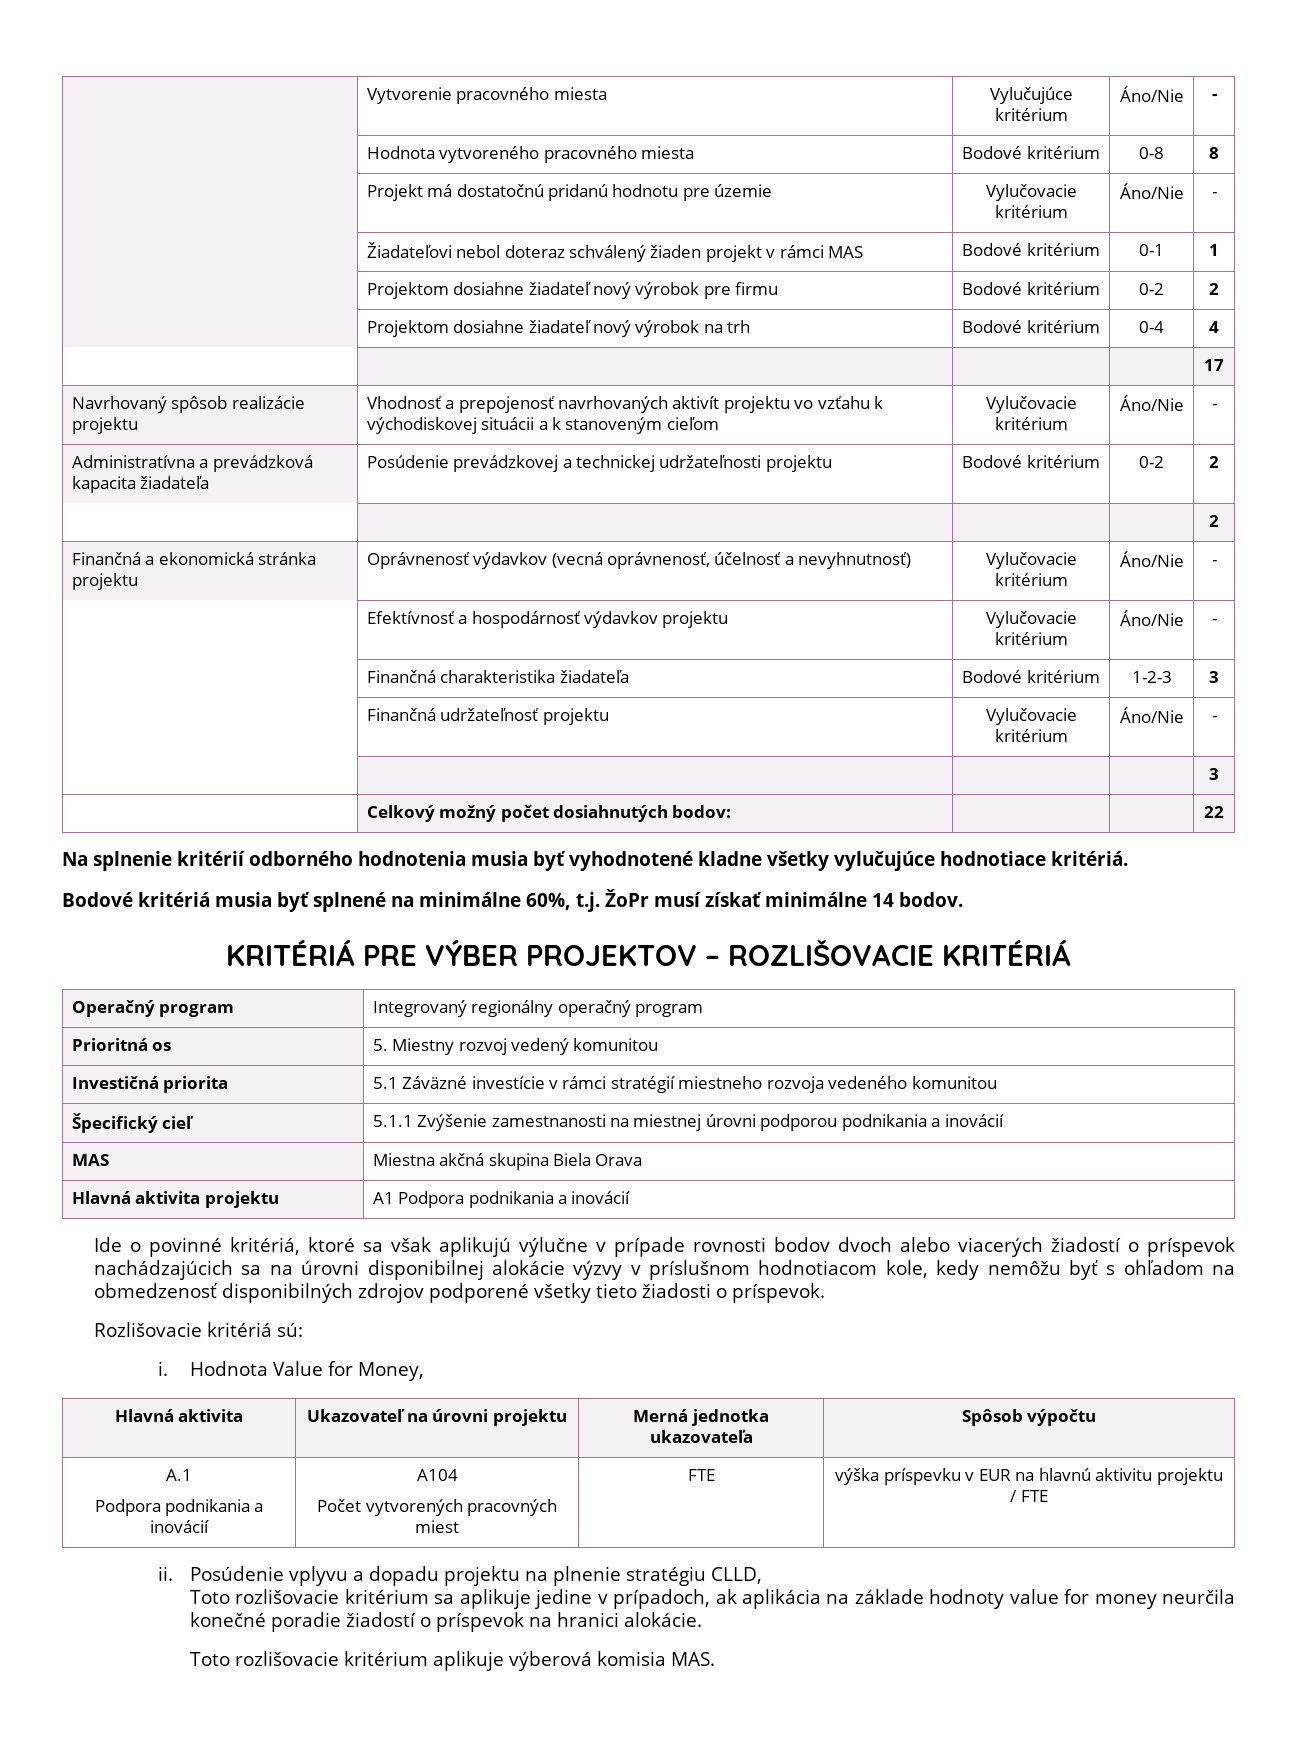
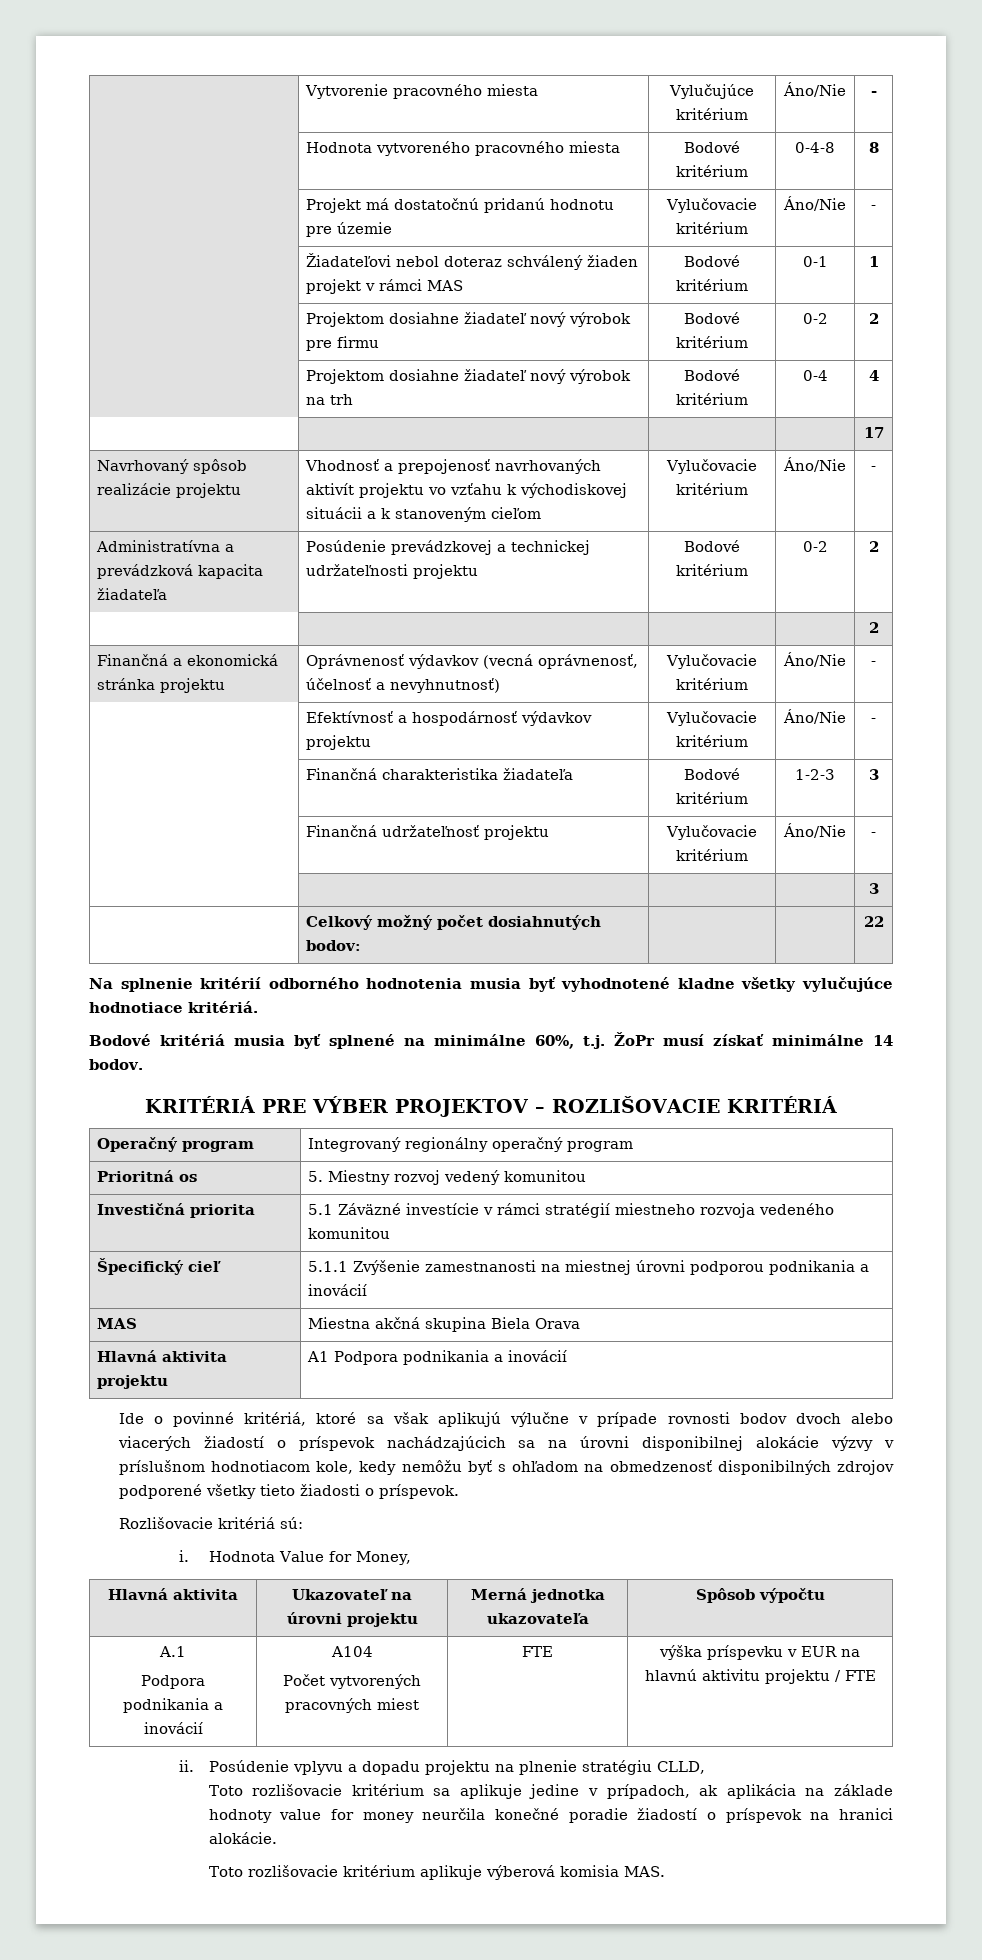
[1139,147,1164,159] 0-8 -> [795,142,835,153] 0-4-8

